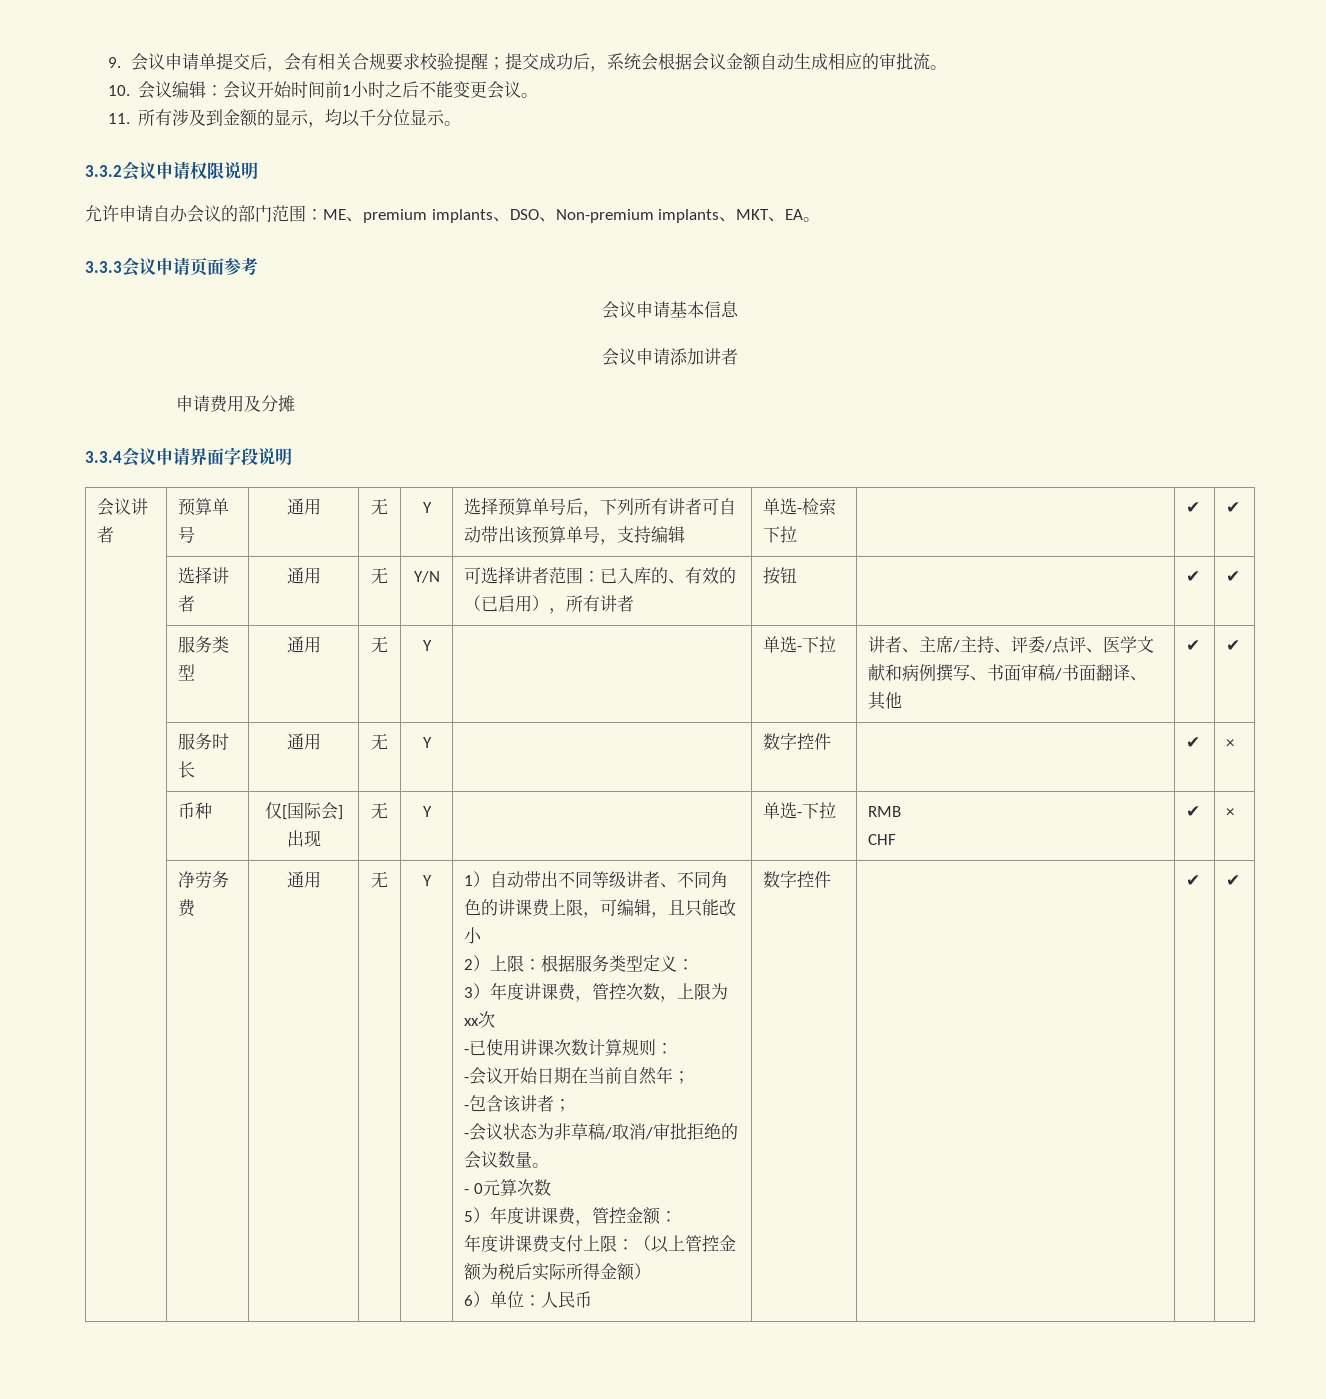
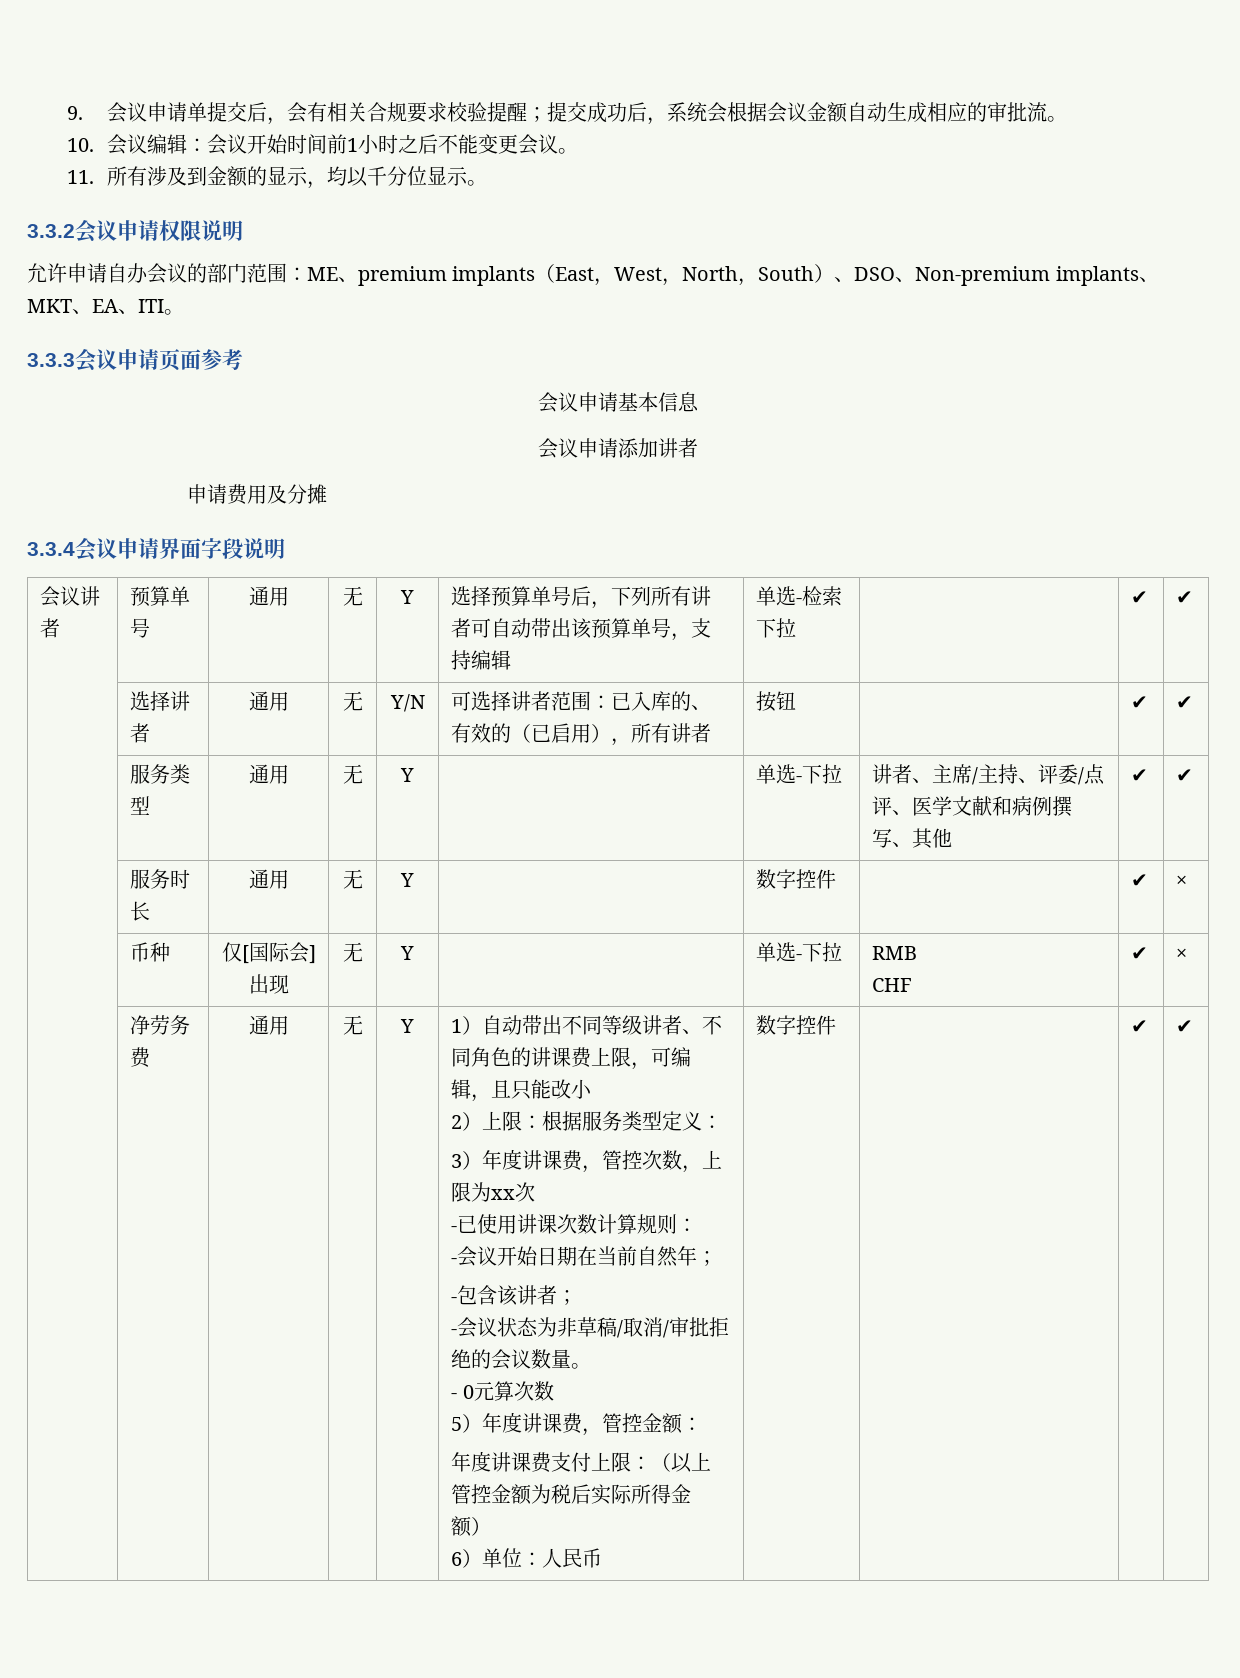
(493, 216) none -> [535,264,835,286] （East，West，North，South）
(804, 214) none -> [118,299,164,314] 、ITI
[987,664,1148,681] 书面审稿/书面翻译、 -> (913, 844) none

